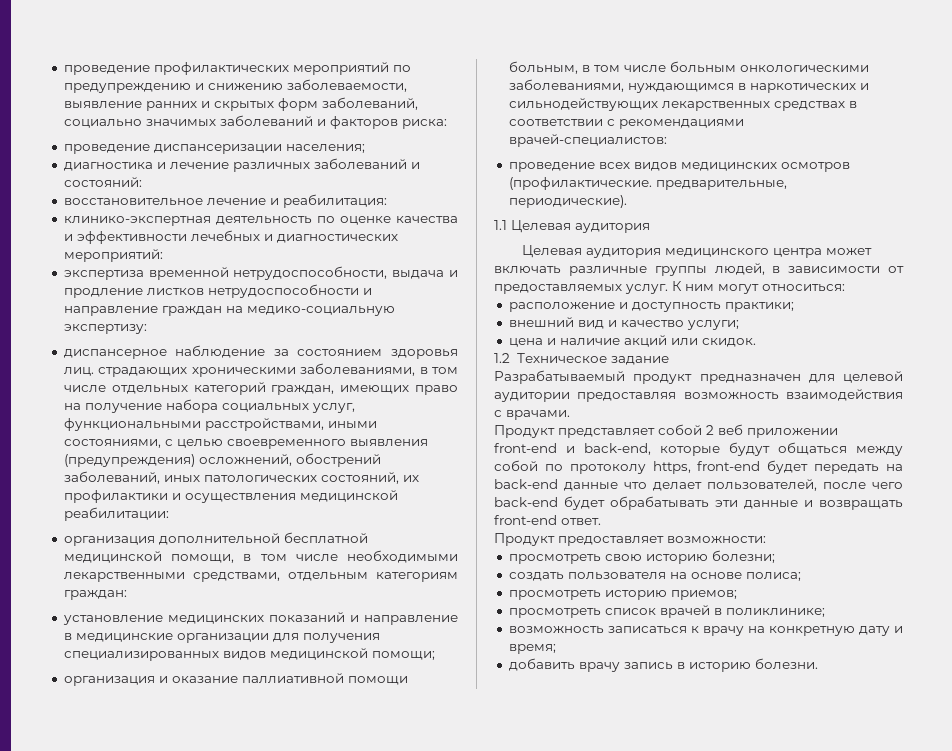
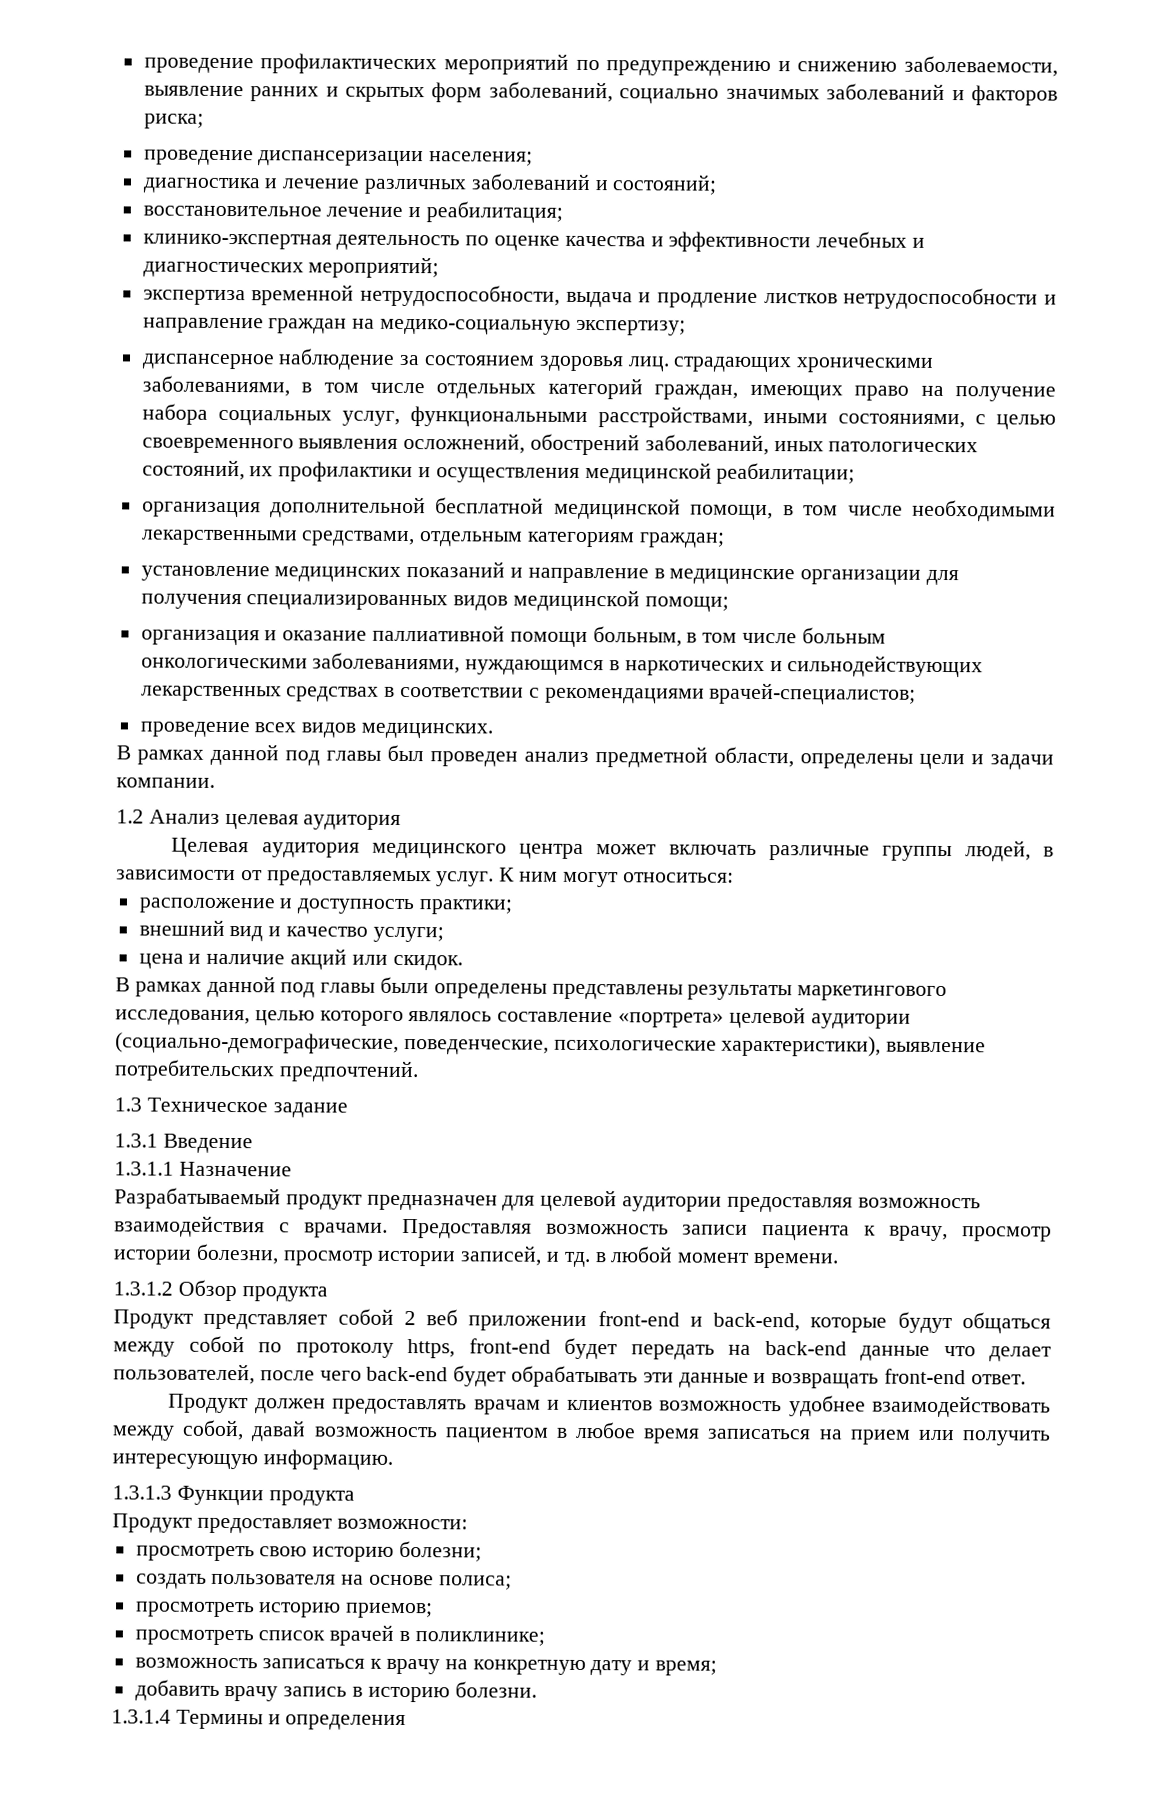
[401,119,447,129] риска: -> [143,113,204,129] риска;
[63,177,142,187] состояний: -> [612,174,718,195] состояний;
[282,194,387,208] реабилитация: -> [426,201,564,223] реабилитация;
[63,249,163,262] мероприятий: -> [308,256,440,279] мероприятий;
[63,324,147,334] экспертизу: -> [575,319,686,336] экспертизу;
[63,454,195,467] (предупреждения) -> (399, 443) none
[63,507,169,521] реабилитации: -> [716,462,856,485] реабилитации;
[63,590,127,600] граждан: -> [638,532,725,548] граждан;
[508,134,667,147] врачей-специалистов: -> [709,682,917,705] врачей-специалистов;
[680,162,850,172] [508,177,787,190] [508,195,627,208] [494,220,571,233] медицинских осмотров (профилактические. предварительные, периодические). // 1.1 Целевая -> [361,722,494,739] [116,743,1054,770] [116,777,215,788] [116,809,299,830] медицинских. // В рамках данной под главы был проведен анализ предметной области, определены цели и задачи компании. // 1.2 Анализ целевая
[494,353,669,365] 1.2 Техническое задание -> [115,975,948,1002] [115,1006,911,1029] [115,1032,987,1057] [114,1059,419,1083] [114,1097,348,1118] [114,1133,253,1154] [114,1161,292,1177] В рамках данной под главы были определены представлены результаты маркетингового исследования, целью которого являлось составление «портрета» целевой аудитории (социально-демографические, поведенческие, психологические характеристики), выявление потребительских предпочтений. // 1.3 Техническое задание // 1.3.1 Введение // 1.3.1.1 Назначение
(570, 415) none -> [401,1218,1053,1242] [113,1243,840,1269] [113,1279,328,1302] Предоставляя возможность записи пациента к врачу, просмотр истории болезни, просмотр истории записей, и тд. в любой момент времени. // 1.3.1.2 Обзор продукта
(601, 521) none -> [168,1393,1051,1418] [112,1419,1051,1446] [112,1449,393,1470] [112,1485,355,1506] // Продукт должен предоставлять врачам и клиентов возможность удобнее взаимодействовать между собой, давай возможность пациентом в любое время записаться на прием или получить интересующую информацию. // 1.3.1.3 Функции продукта
(818, 663) none -> [111,1709,407,1731] // 1.3.1.4 Термины и определения

